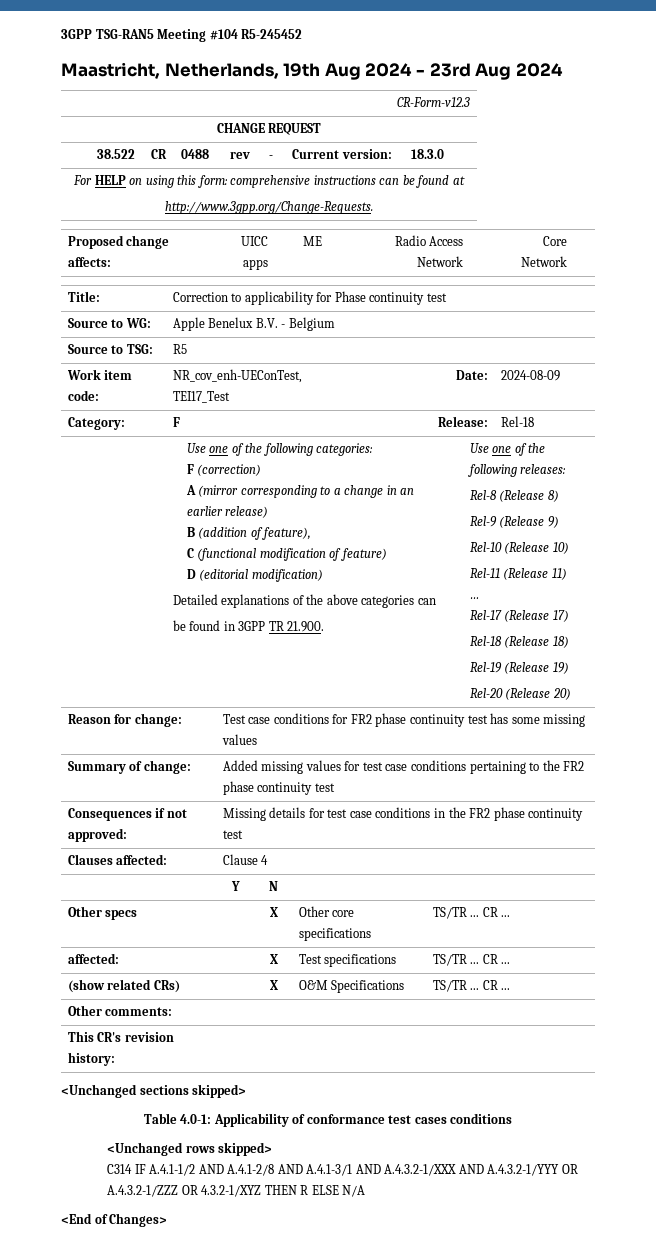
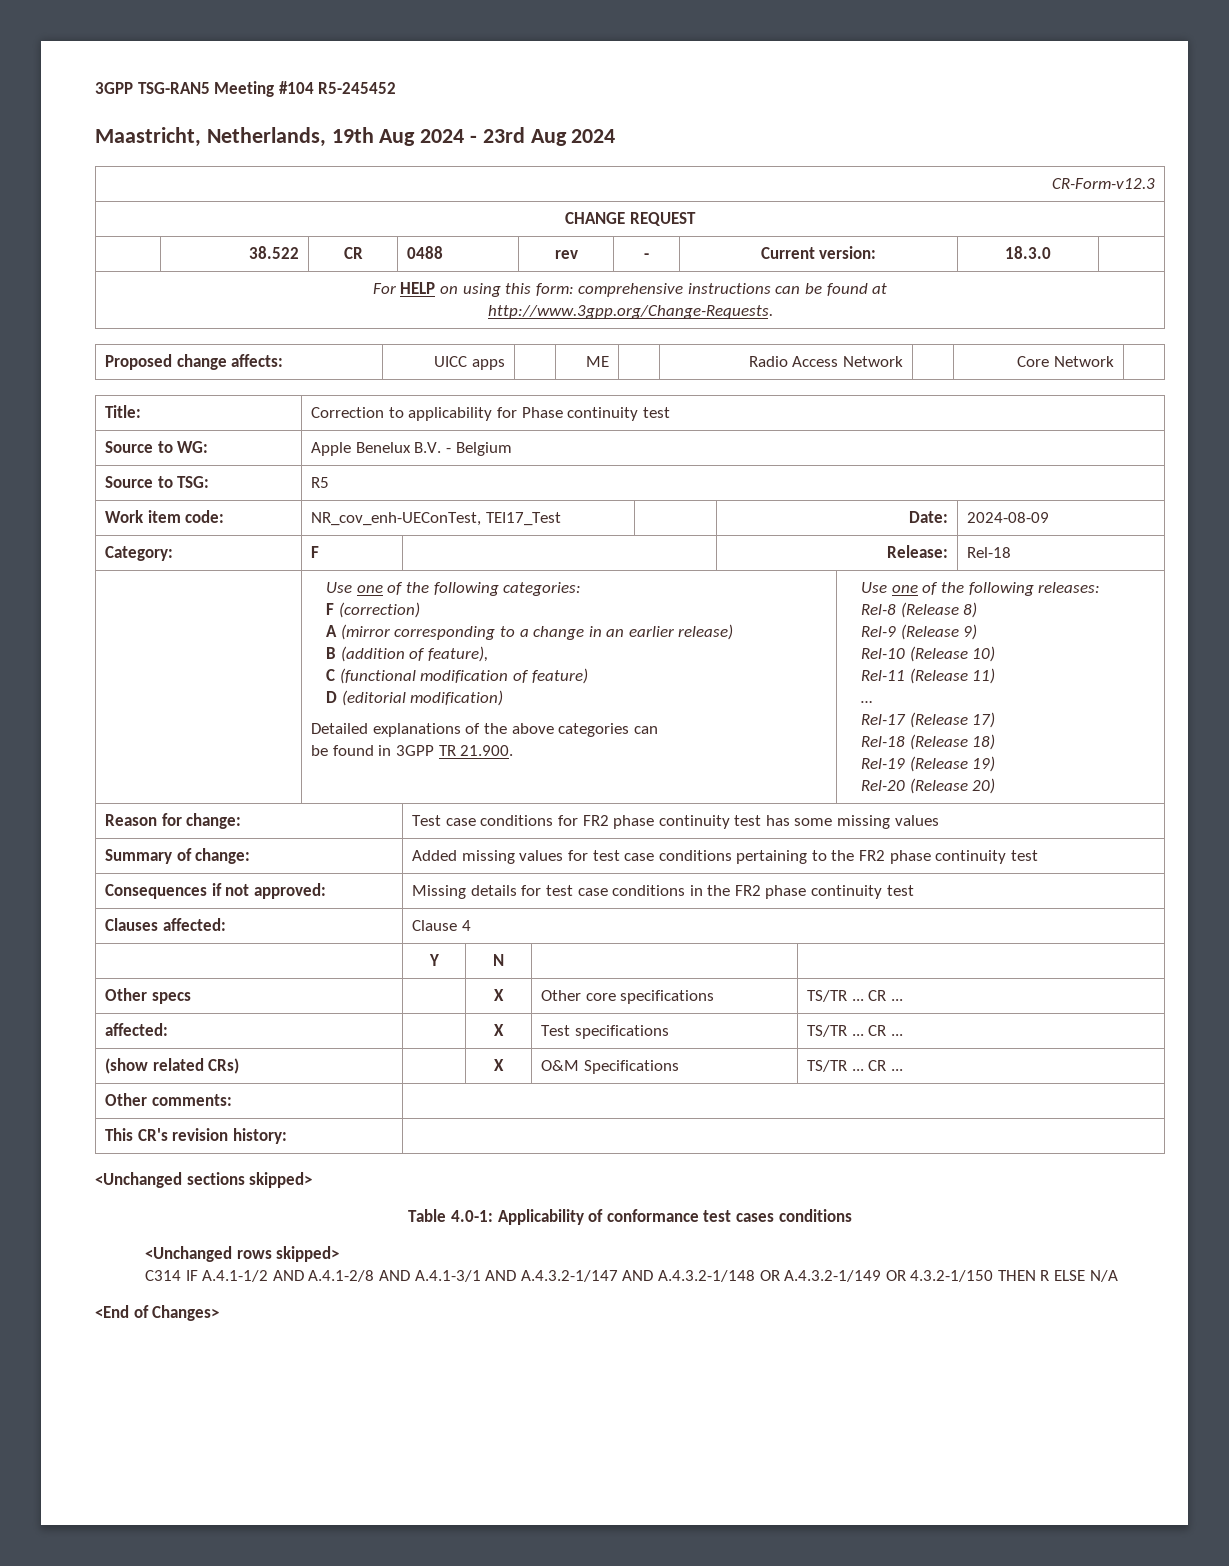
[384,1164,578,1176] [107,1185,262,1197] A.4.3.2-1/XXX AND A.4.3.2-1/YYY OR A.4.3.2-1/ZZZ OR 4.3.2-1/XYZ -> [520,1270,994,1282] A.4.3.2-1/147 AND A.4.3.2-1/148 OR A.4.3.2-1/149 OR 4.3.2-1/150

